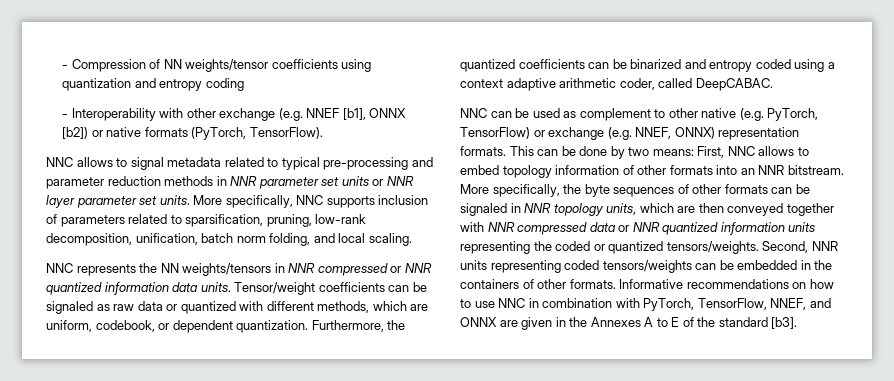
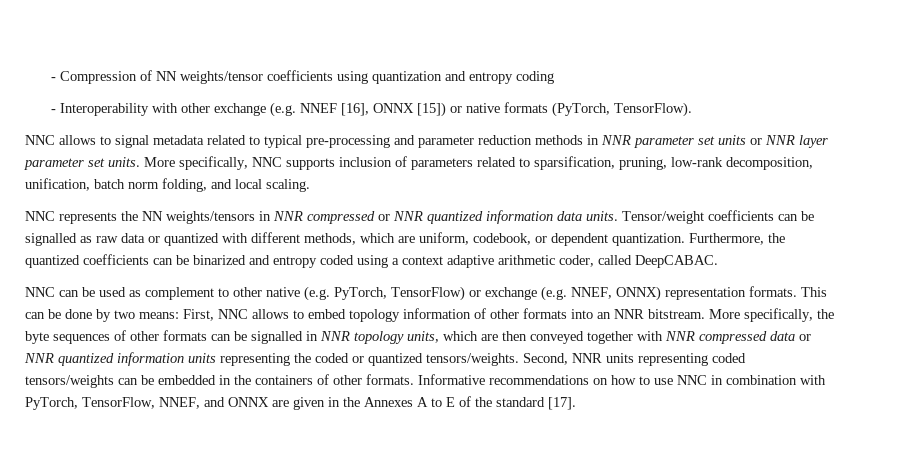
[342,108,407,120] [62,127,89,139] [b1], ONNX [b2]) -> [341,102,447,117] [16], ONNX [15])
[46,301,93,314] signaled -> [25,233,77,246] signalled
[460,203,507,216] signaled -> [251,331,303,344] signalled
[771,317,798,329] [b3]. -> [548,397,576,410] [17].

